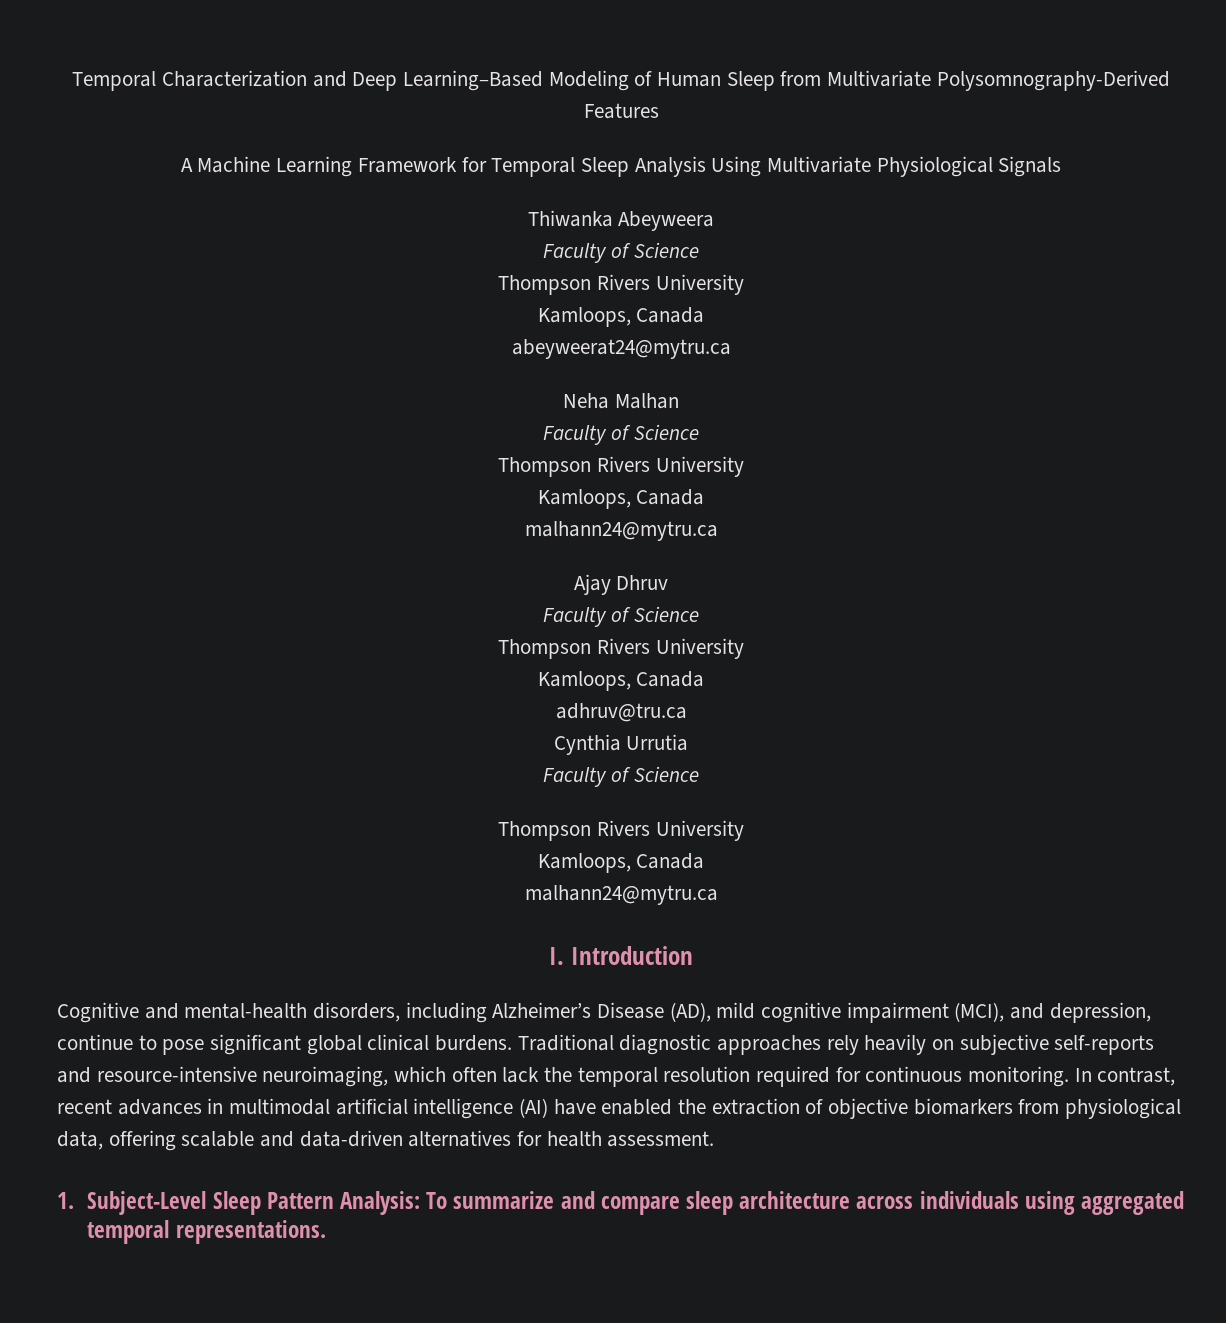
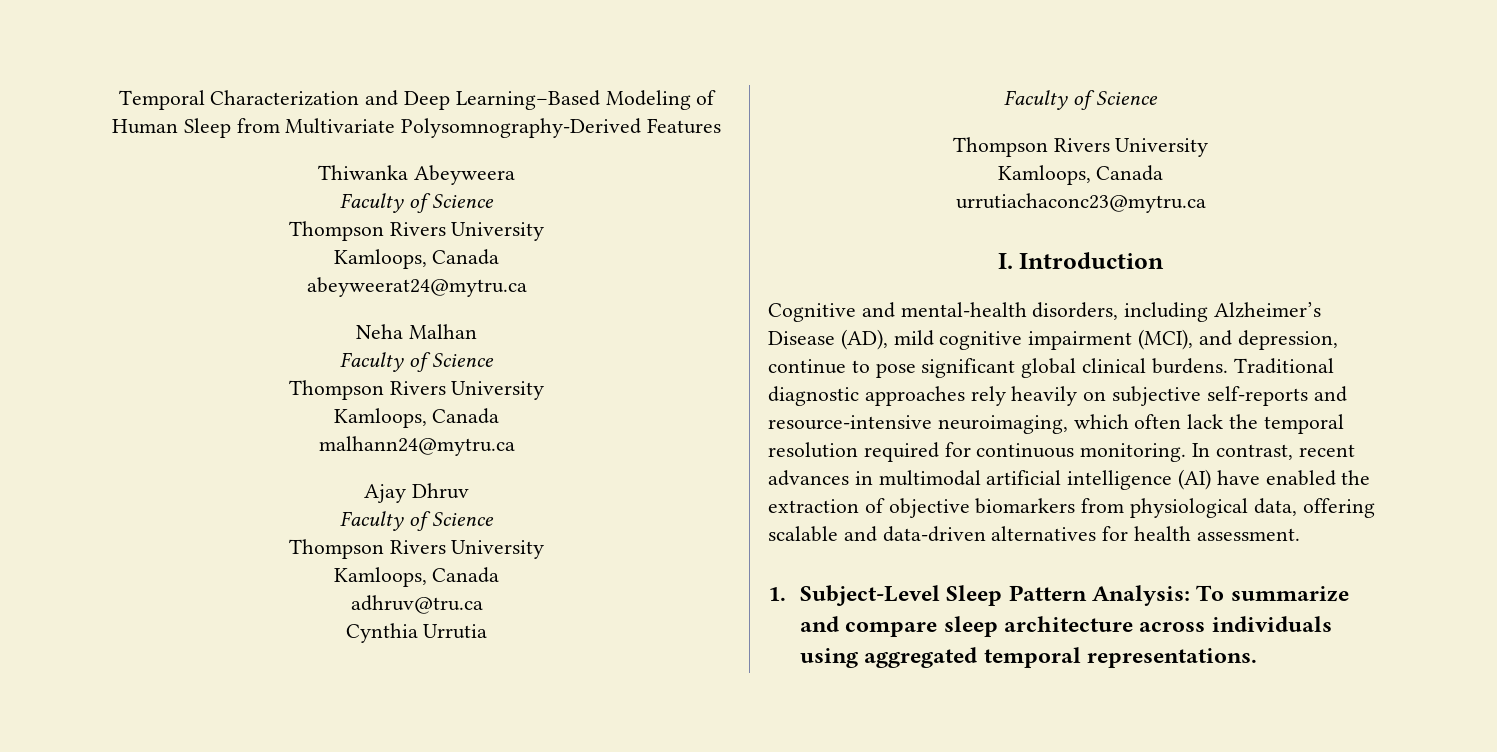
[180,156,1062,177] // A Machine Learning Framework for Temporal Sleep Analysis Using Multivariate Physiological Signals -> (722, 126) none
[524,885,718,905] malhann24@mytru.ca -> [955,193,1206,213] urrutiachaconc23@mytru.ca

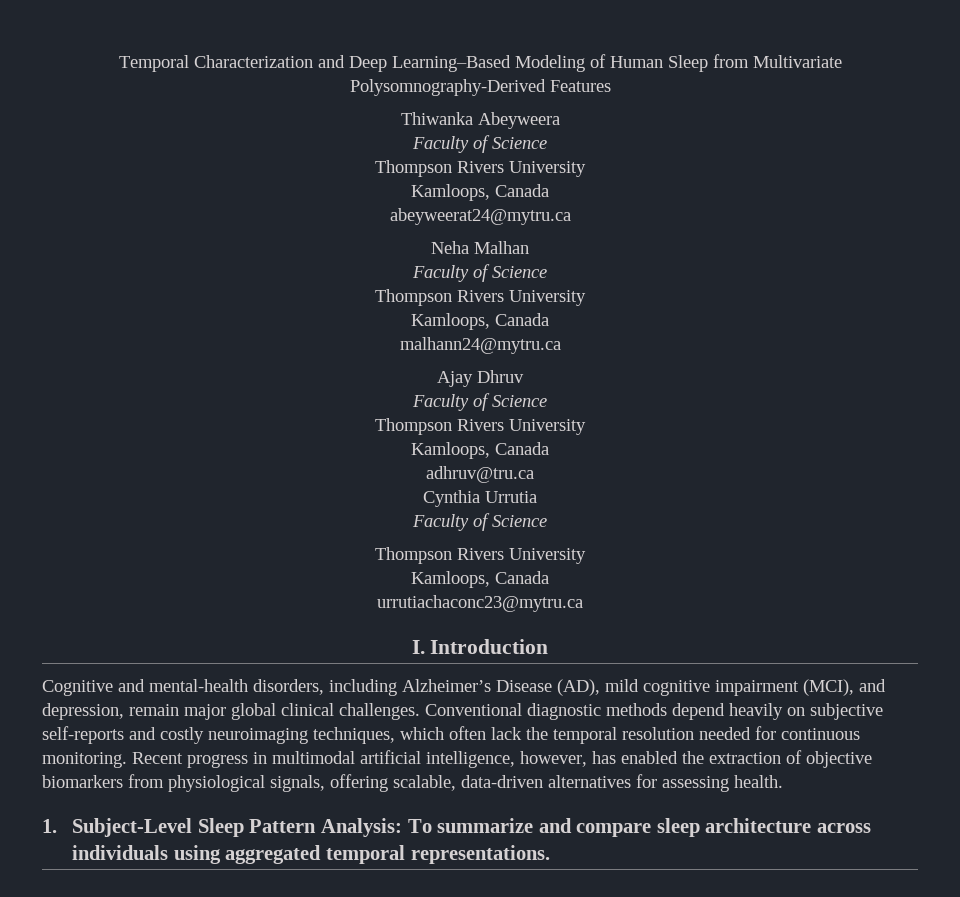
[768,358,1334,378] [768,386,1006,406] continue to pose significant global clinical burdens. Traditional diagnostic approaches rely -> [129,703,725,720] remain major global clinical challenges. Conventional diagnostic methods depend
[768,415,1068,434] resource-intensive neuroimaging, -> [160,727,395,744] costly neuroimaging techniques,
[863,442,939,462] required -> [699,727,751,740] needed
[1192,443,1355,460] [768,469,1260,490] In contrast, recent advances in multimodal artificial intelligence (AI) have -> [132,750,616,768] Recent progress in multimodal artificial intelligence, however, has
[1253,498,1375,518] [768,526,877,542] data, offering scalable and -> [270,774,456,792] signals, offering scalable,
[1134,526,1300,541] health assessment. -> [662,775,783,792] assessing health.

